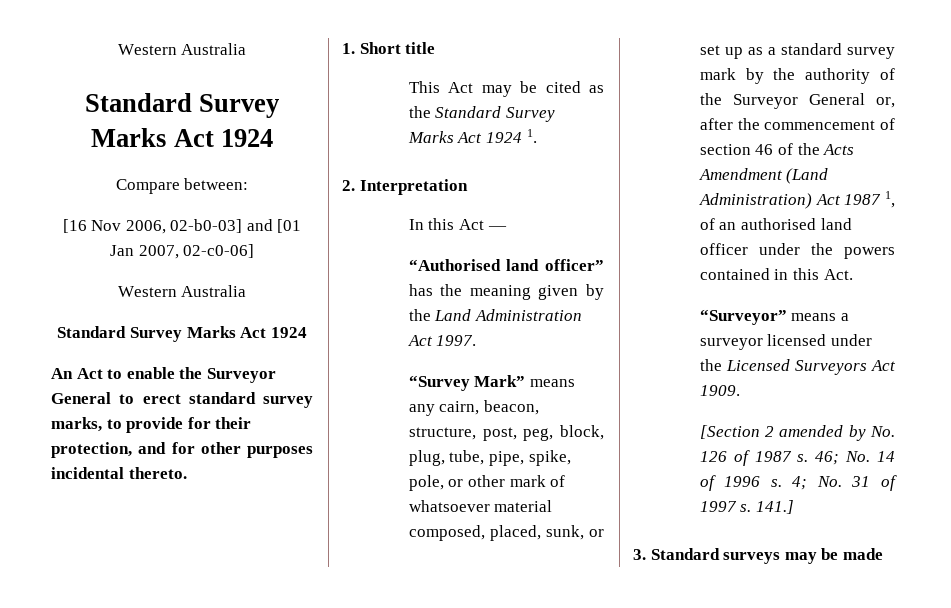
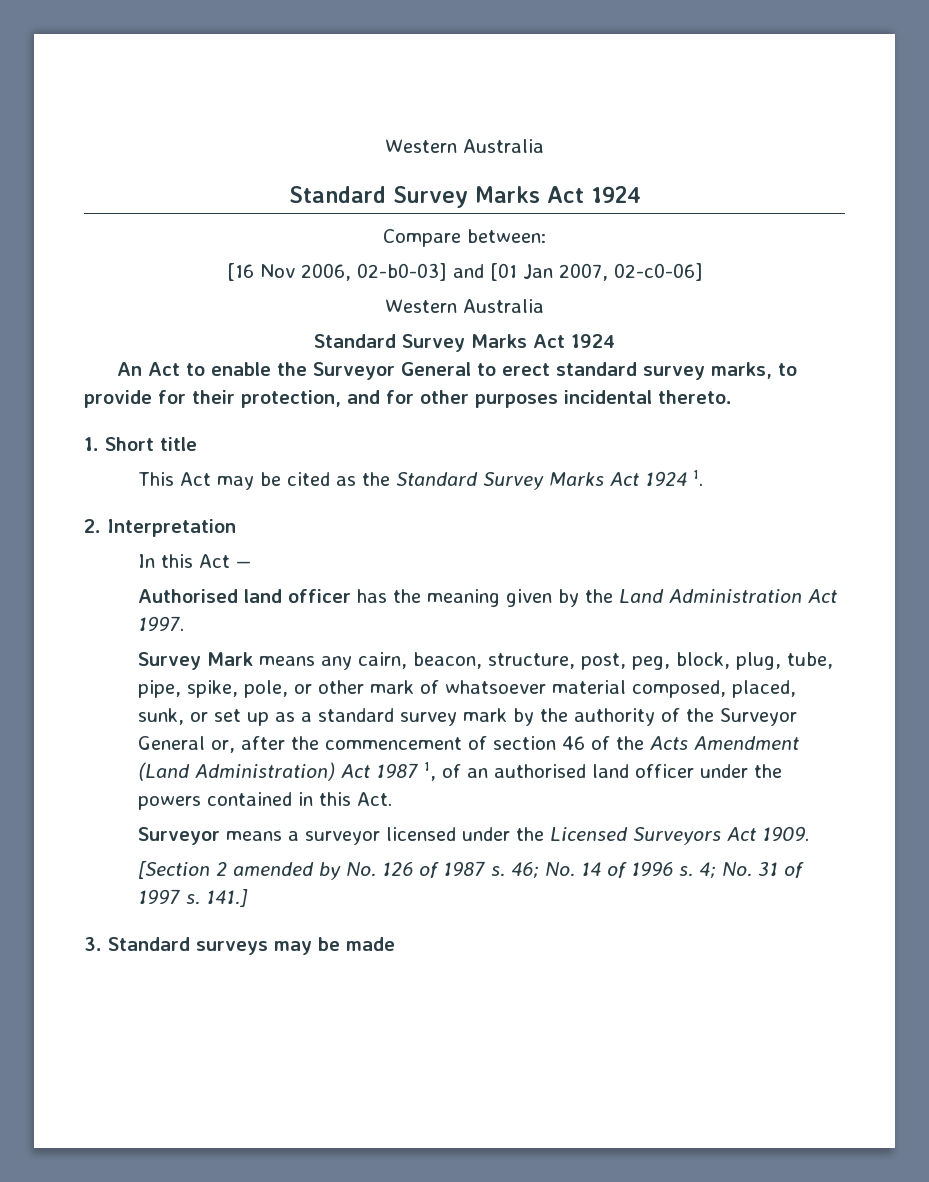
[408,259,604,271] “Authorised land officer” -> [138,589,352,603] Authorised land officer
[408,375,526,391] “Survey Mark” -> [138,652,254,670] Survey Mark
[699,309,787,325] “Surveyor” -> [138,827,221,845] Surveyor

